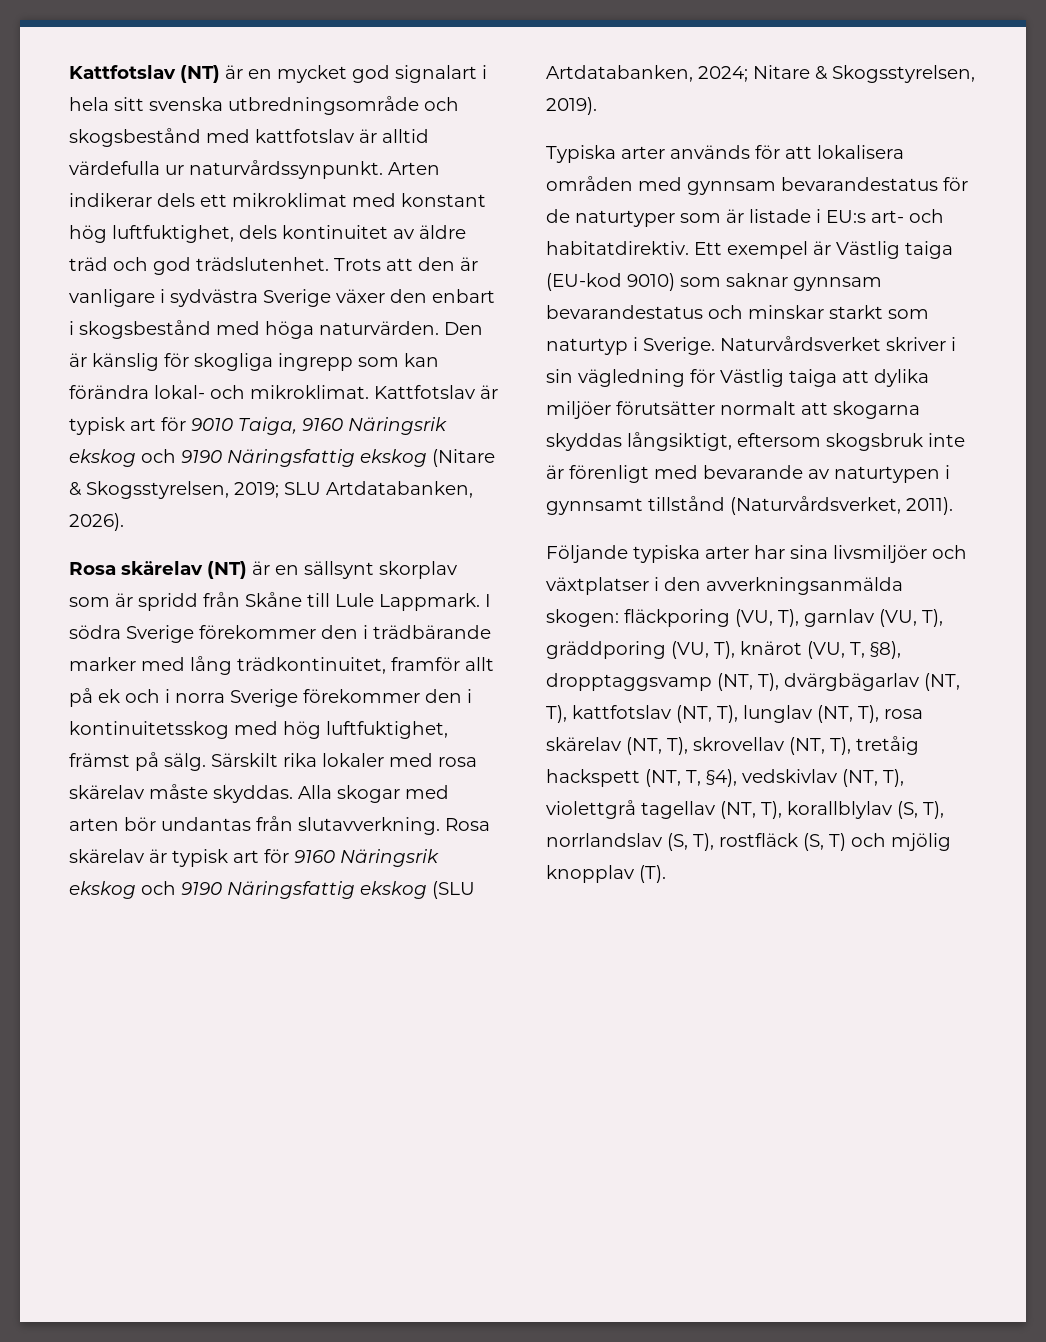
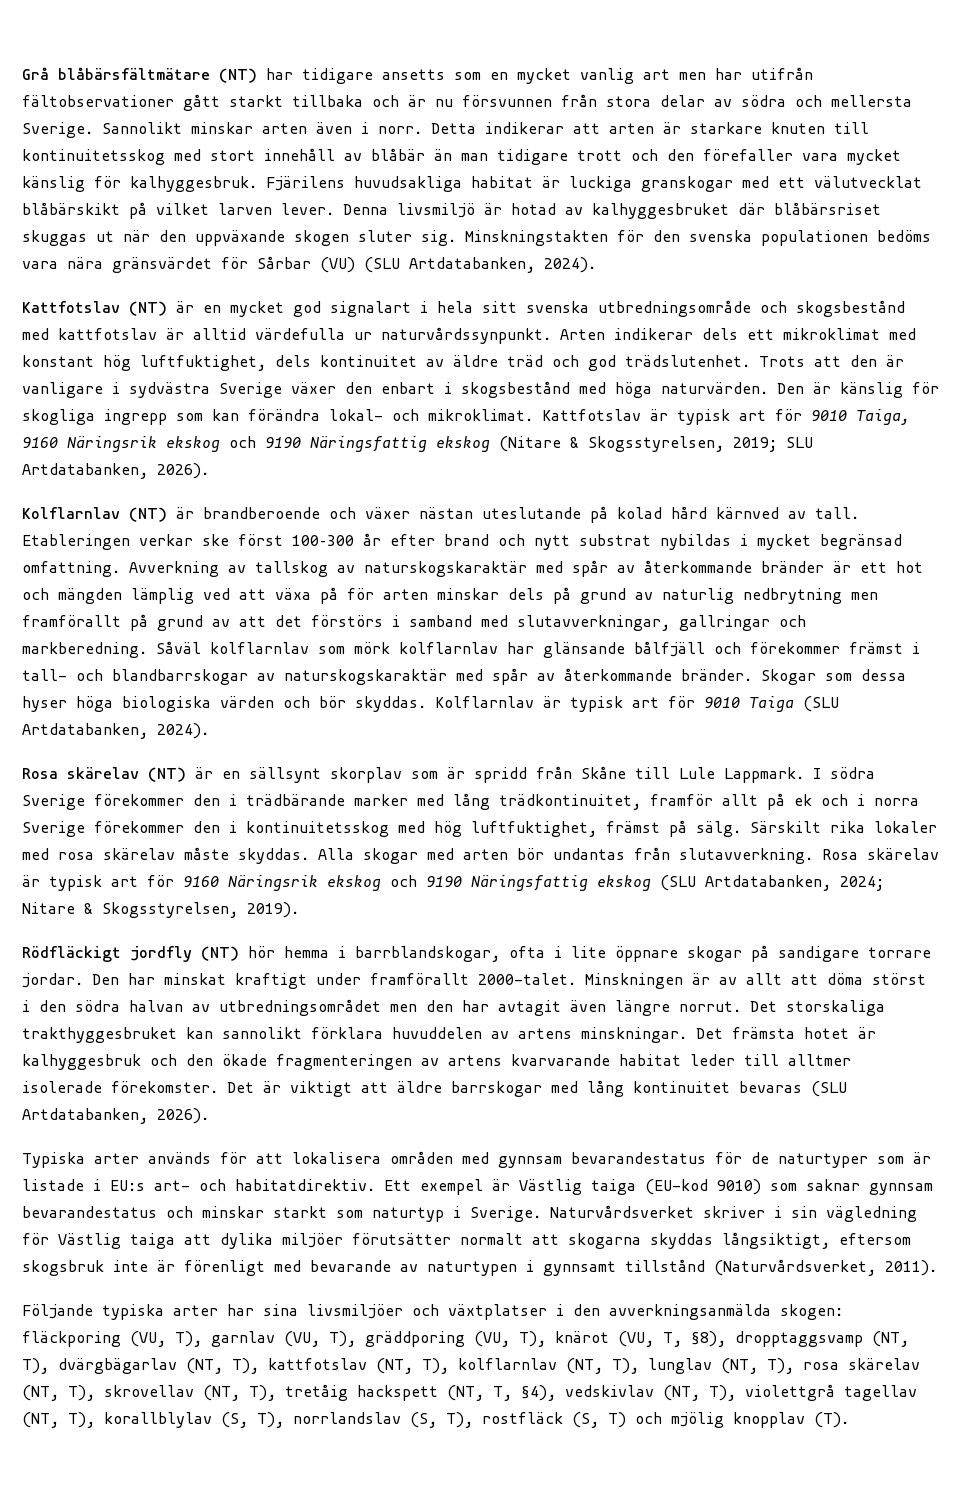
(69, 72) none -> [22,67,813,84] [22,94,912,111] [22,122,869,138] [22,148,901,165] [22,176,922,192] [22,202,881,219] [22,230,931,246] [22,256,596,273] Grå blåbärsfältmätare (NT) har tidigare ansetts som en mycket vanlig art men har utifrån fältobservationer gått starkt tillbaka och är nu försvunnen från stora delar av södra och mellersta Sverige. Sannolikt minskar arten även i norr. Detta indikerar att arten är starkare knuten till kontinuitetsskog med stort innehåll av blåbär än man tidigare trott och den förefaller vara mycket känslig för kalhyggesbruk. Fjärilens huvudsakliga habitat är luckiga granskogar med ett välutvecklat blåbärskikt på vilket larven lever. Denna livsmiljö är hotad av kalhyggesbruket där blåbärsriset skuggas ut när den uppväxande skogen sluter sig. Minskningstakten för den svenska populationen bedöms vara nära gränsvärdet för Sårbar (VU) (SLU Artdatabanken, 2024). //
(124, 522) none -> [22,506,859,523] [22,533,902,550] [22,560,923,577] [22,587,878,604] [22,614,806,631] [22,641,920,658] [22,668,906,685] [22,696,839,712] [22,723,209,739] // Kolflarnlav (NT) är brandberoende och växer nästan uteslutande på kolad hård kärnved av tall. Etableringen verkar ske först 100–300 år efter brand och nytt substrat nybildas i mycket begränsad omfattning. Avverkning av tallskog av naturskogskaraktär med spår av återkommande bränder är ett hot och mängden lämplig ved att växa på för arten minskar dels på grund av naturlig nedbrytning men framförallt på grund av att det förstörs i samband med slutavverkningar, gallringar och markberedning. Såväl kolflarnlav som mörk kolflarnlav har glänsande bålfjäll och förekommer främst i tall- och blandbarrskogar av naturskogskaraktär med spår av återkommande bränder. Skogar som dessa hyser höga biologiska värden och bör skyddas. Kolflarnlav är typisk art för 9010 Taiga (SLU Artdatabanken, 2024).
(597, 106) none -> [22,945,931,962] [22,973,926,989] [22,999,885,1016] [22,1027,876,1043] [22,1054,851,1070] [22,1080,847,1097] [22,1108,209,1124] // Rödfläckigt jordfly (NT) hör hemma i barrblandskogar, ofta i lite öppnare skogar på sandigare torrare jordar. Den har minskat kraftigt under framförallt 2000-talet. Minskningen är av allt att döma störst i den södra halvan av utbredningsområdet men den har avtagit även längre norrut. Det storskaliga trakthyggesbruket kan sannolikt förklara huvuddelen av artens minskningar. Det främsta hotet är kalhyggesbruk och den ökade fragmenteringen av artens kvarvarande habitat leder till alltmer isolerade förekomster. Det är viktigt att äldre barrskogar med lång kontinuitet bevaras (SLU Artdatabanken, 2026).
(738, 714) none -> [458,1358,639,1374] kolflarnlav (NT, T),

